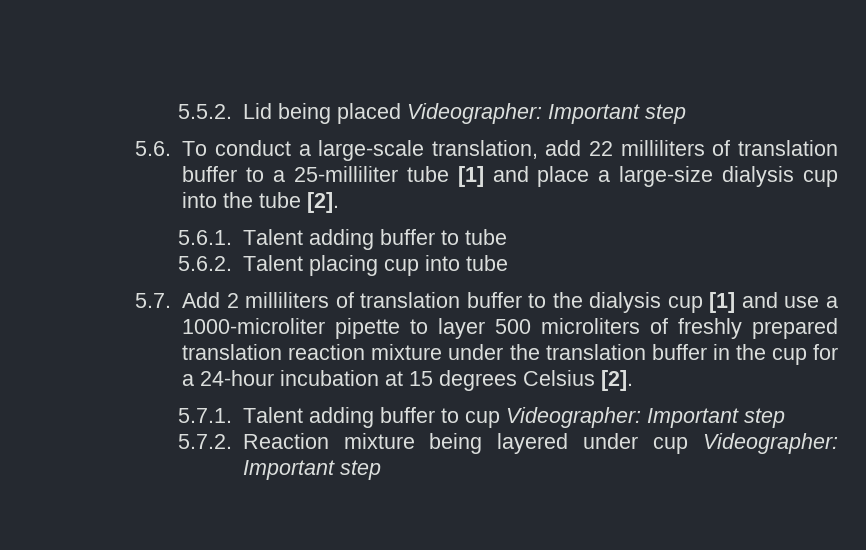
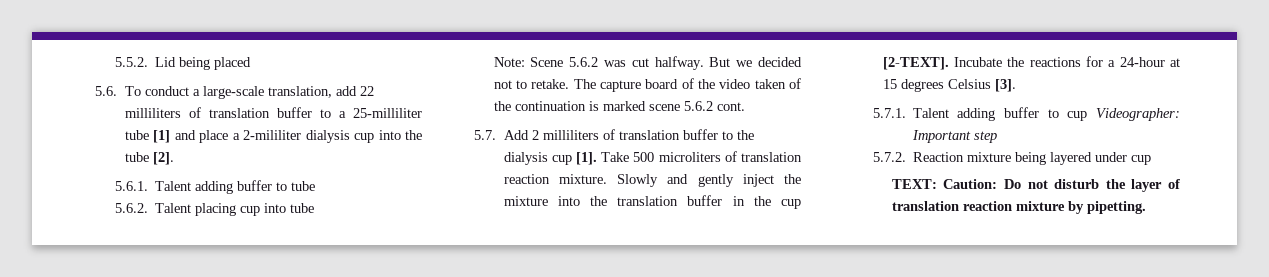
[406,103,686,124] Videographer: Important step -> (251, 63) none
[619,166,714,187] large-size -> [243,130,302,140] 2-mililiter
(508, 263) none -> [493,56,803,70] [493,78,801,92] [493,101,745,111] // Note: Scene 5.6.2 was cut halfway. But we decided not to retake. The capture board of the video taken of the continuation is marked scene 5.6.2 cont.
[709,292,838,313] [182,318,839,339] [182,344,504,360] [1] and use a 1000-microliter pipette to layer 500 microliters of freshly prepared translation reaction mixture under -> [575,151,802,165] [503,174,801,187] [503,196,580,206] [1]. Take 500 microliters of translation reaction mixture. Slowly and gently inject the mixture into
(807, 356) none -> [882,57,1081,70] [2-TEXT]. Incubate the reactions
[280,370,380,386] incubation -> (1165, 62) none
[601,370,634,391] [2]. -> [994,79,1016,92] [3].
[703,433,838,454] [242,460,381,480] Videographer: Important step -> [891,179,1180,192] [891,201,1146,214] // TEXT: Caution: Do not disturb the layer of translation reaction mixture by pipetting.

